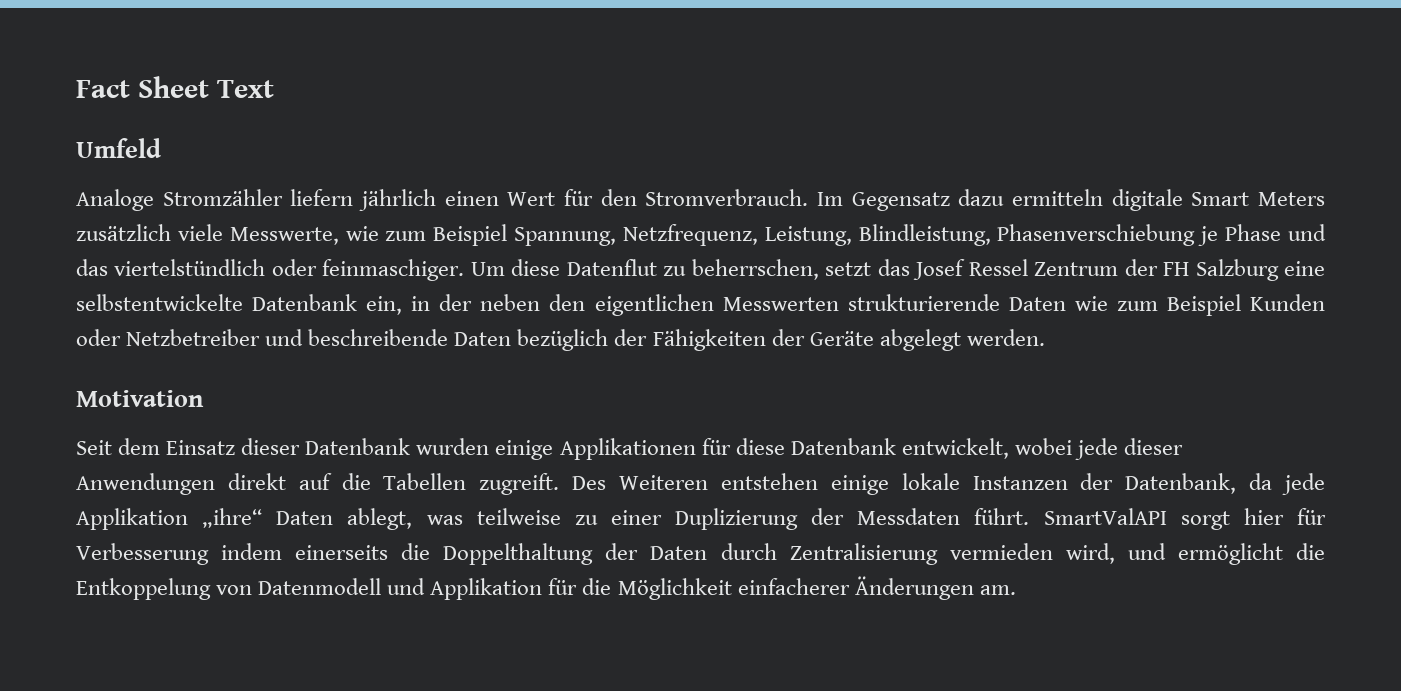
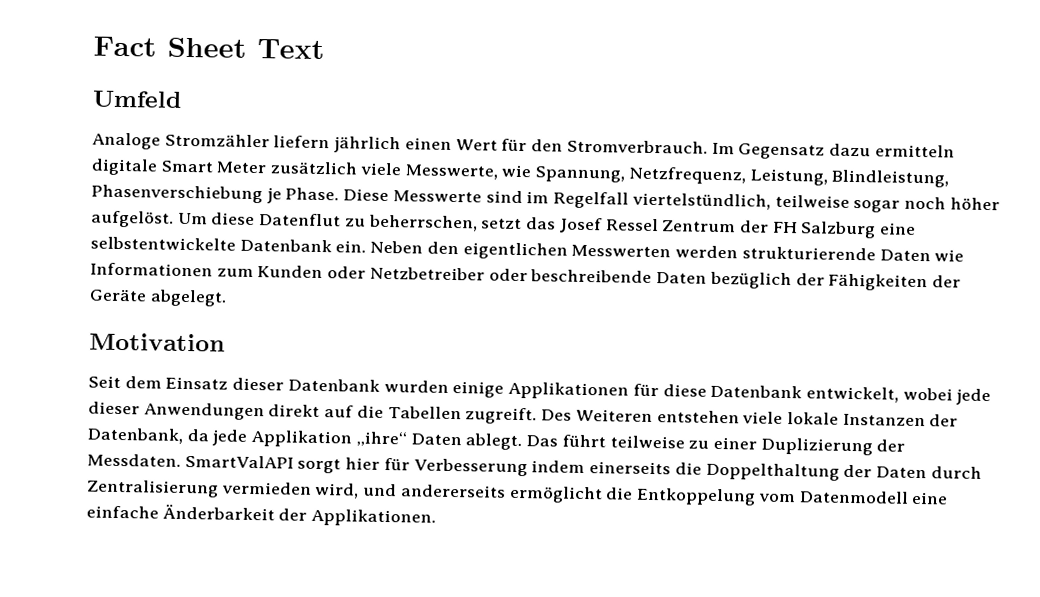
[1258,192,1326,206] Meters -> [216,161,268,174] Meter
[385,224,508,246] zum Beispiel -> (533, 171) none
[1225,224,1326,241] [76,259,465,281] Phase und das viertelstündlich oder feinmaschiger. -> [285,187,1000,213] [91,210,174,228] Phase. Diese Messwerte sind im Regelfall viertelstündlich, teilweise sogar noch höher aufgelöst.
[366,294,541,315] ein, in der neben -> [335,240,424,254] ein. Neben
(839, 304) none -> [675,245,739,259] werden
[1116,294,1241,316] zum Beispiel -> [90,262,254,277] Informationen zum
[265,329,304,346] und -> [488,268,528,282] oder
[879,329,1045,351] abgelegt werden. -> [149,289,227,307] abgelegt.
[830,475,889,495] einige -> [742,411,784,424] viele
[347,508,463,530] ablegt, was -> [465,433,606,451] ablegt. Das führt
[857,508,1030,525] Messdaten führt. -> [87,453,181,467] Messdaten.
(1166, 551) none -> [400,484,506,498] andererseits
[216,576,1016,600] von Datenmodell und Applikation für die Möglichkeit einfacherer Änderungen am. -> [757,490,949,505] [86,503,437,527] vom Datenmodell eine einfache Änderbarkeit der Applikationen.

